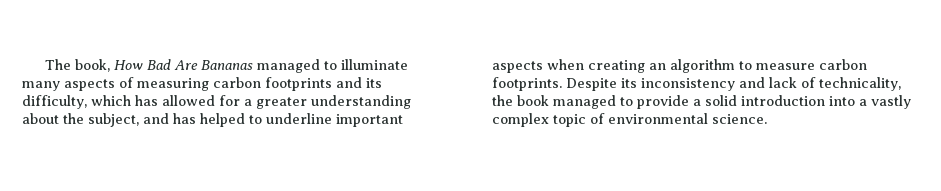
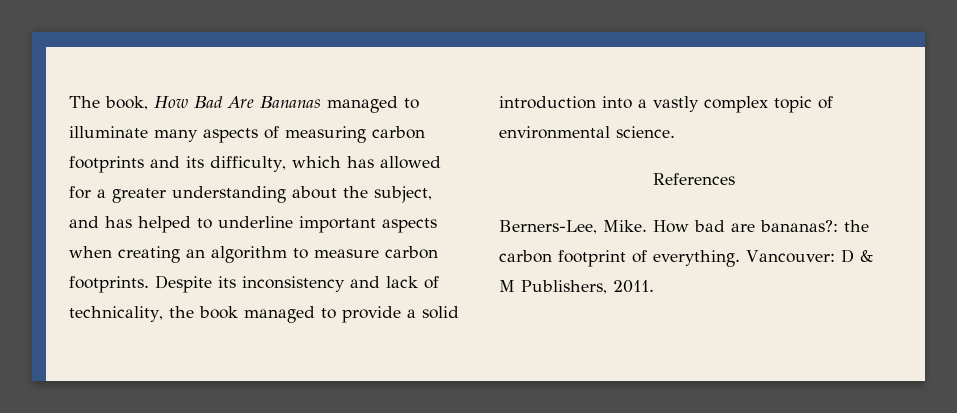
(767, 119) none -> [653,173,735,185] [499,220,869,234] [499,249,873,267] [499,280,654,294] // References // Berners-Lee, Mike. How bad are bananas?: the carbon footprint of everything. Vancouver: D & M Publishers, 2011.

